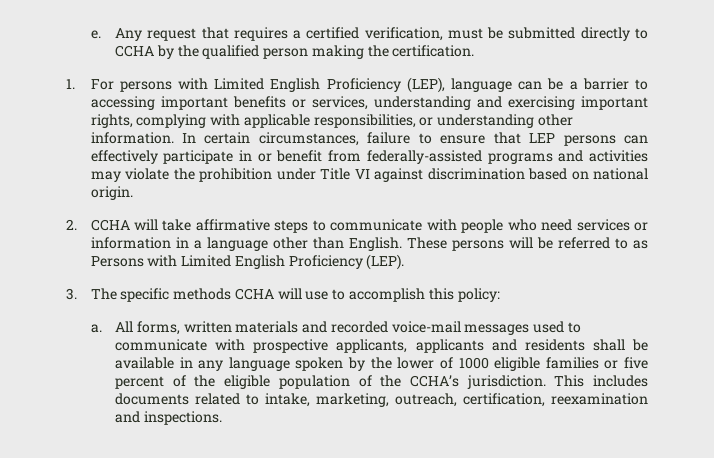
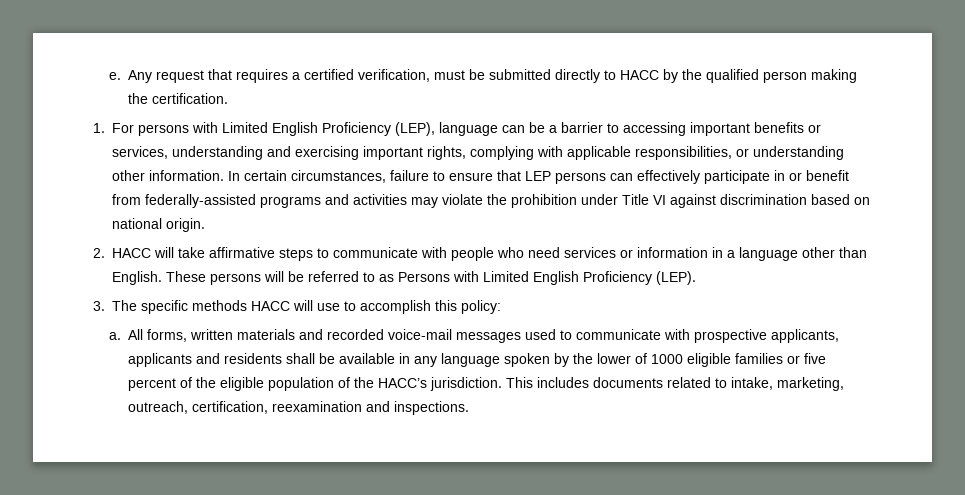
[115,45,155,57] CCHA -> [619,70,659,80] HACC
[90,219,130,231] CCHA -> [112,248,151,258] HACC
[234,288,274,300] CCHA -> [251,301,290,311] HACC
[409,375,459,387] CCHA’s -> [377,378,427,388] HACC’s

